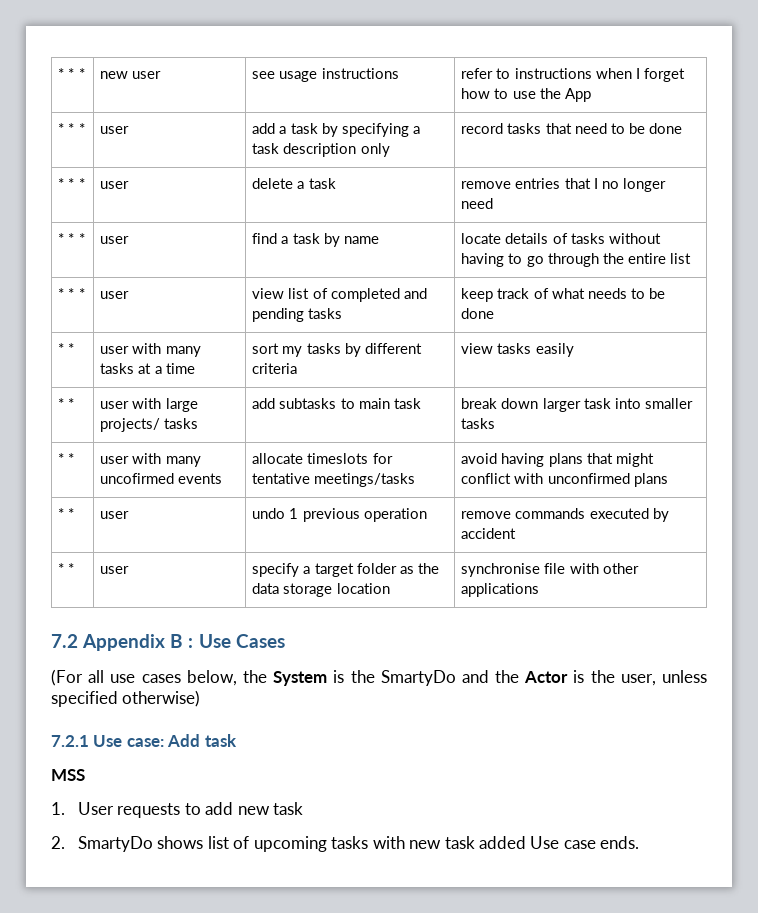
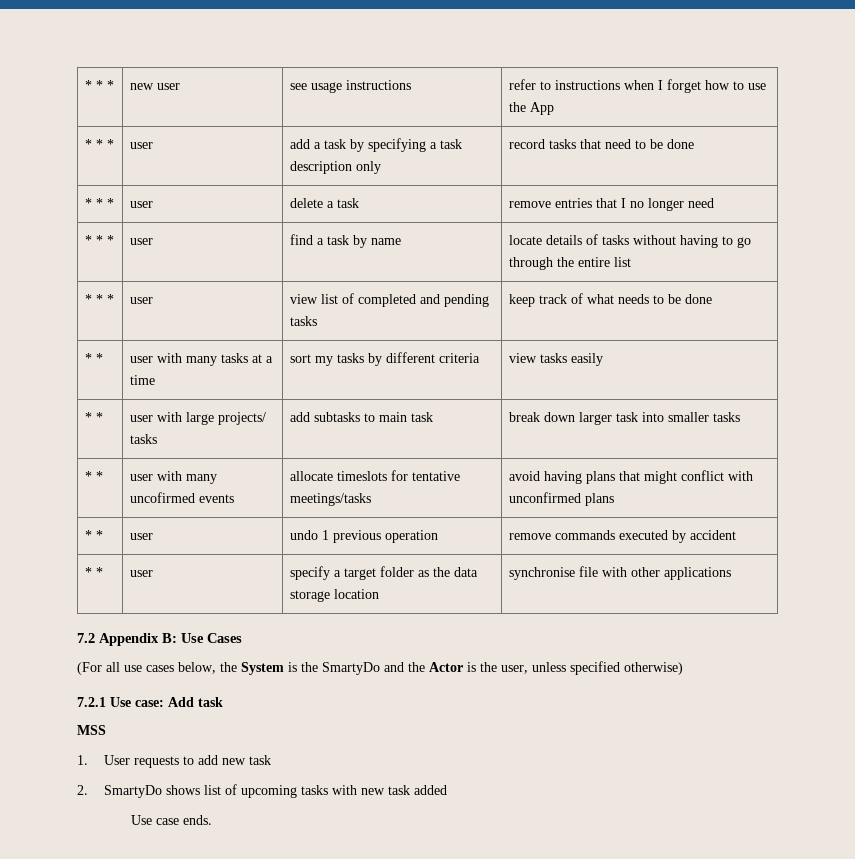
[170,634,194,648] B : -> [162,633,177,643] B:
(527, 842) none -> (448, 790) //

